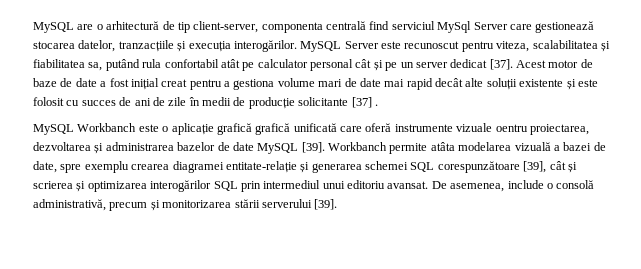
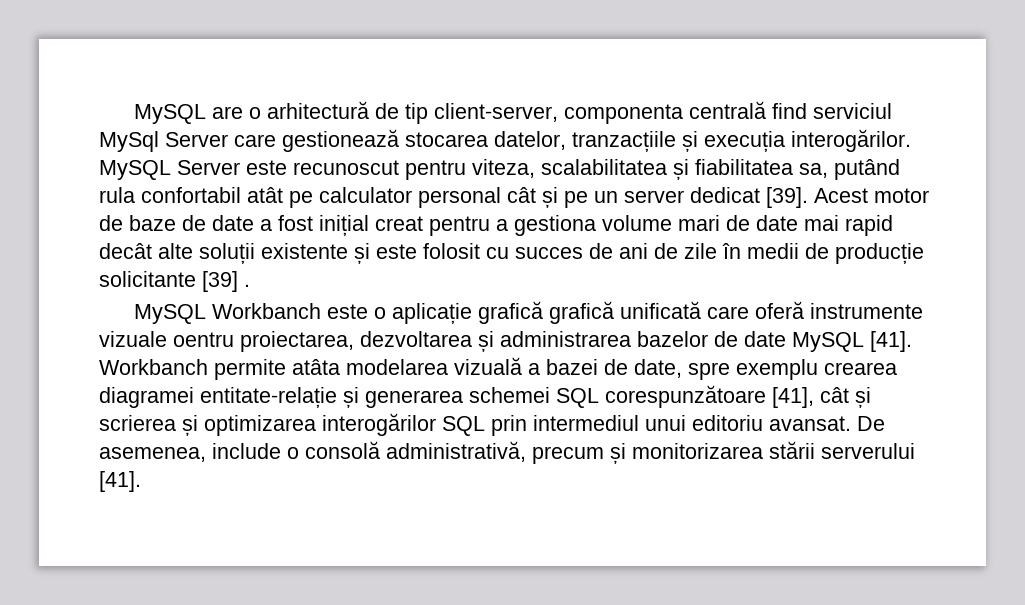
[489,59,513,70] [37]. -> [766,187,808,208] [39].
[351,97,372,108] [37] -> [202,271,238,292] [39]
[301,142,325,153] [39]. -> [870,331,912,352] [41].
[523,161,547,173] [39], -> [772,387,814,408] [41],
[314,199,338,210] [39]. -> [99,471,141,492] [41].

